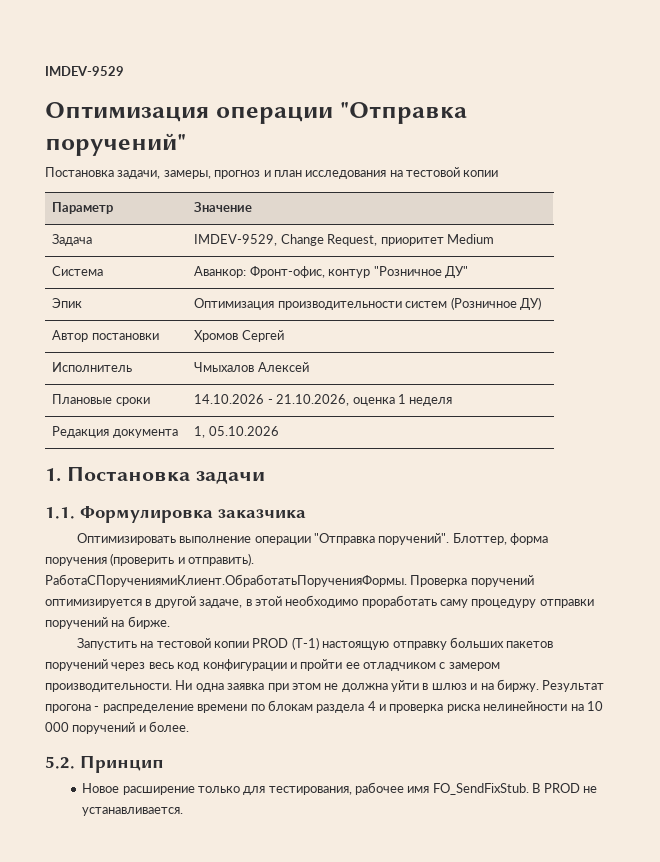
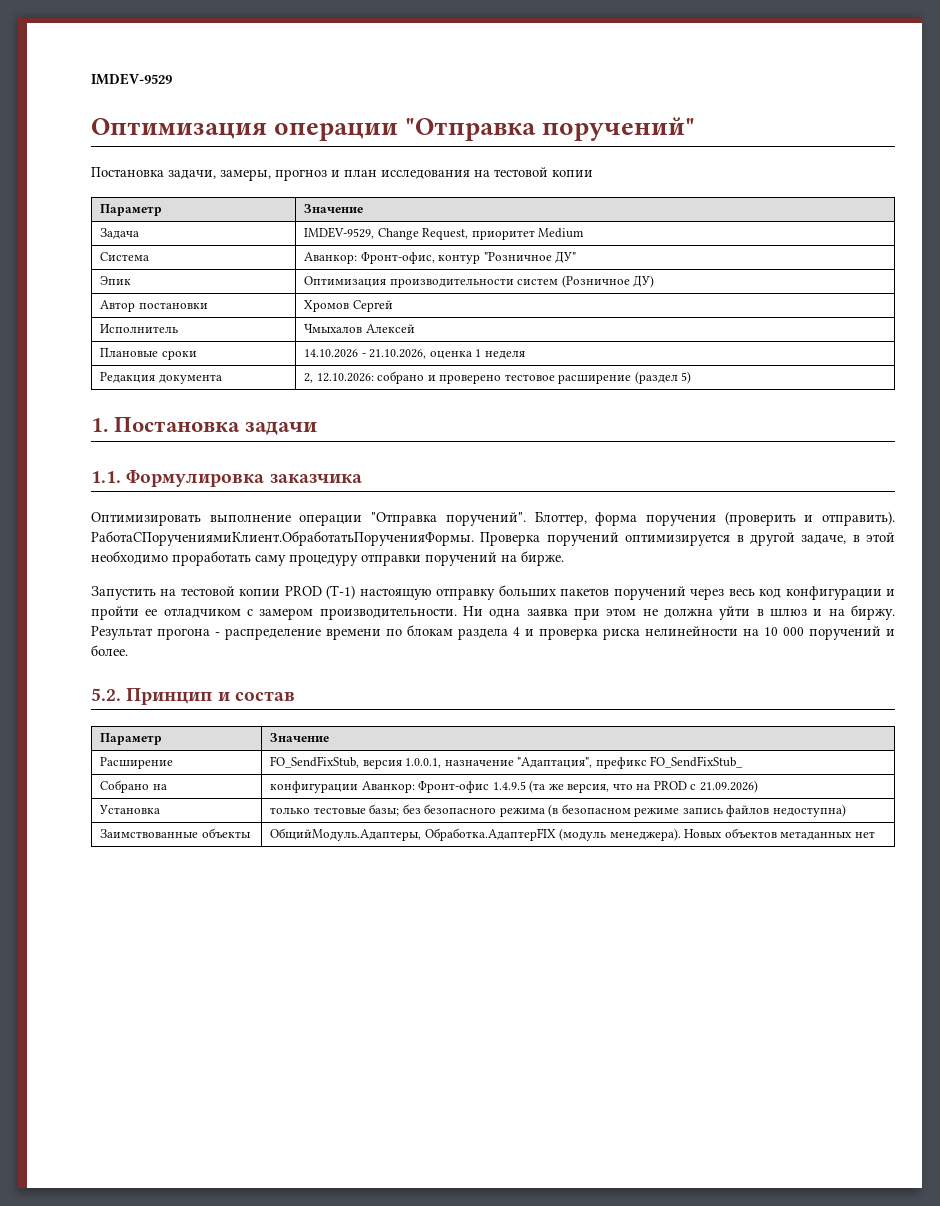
[194,426,279,438] 1, 05.10.2026 -> [304,371,692,384] 2, 12.10.2026: собрано и проверено тестовое расширение (раздел 5)
[82,782,597,795] [82,807,184,816] // Новое расширение только для тестирования, рабочее имя FO_SendFixStub. В PROD не устанавливается. -> [217,691,295,701] [100,733,163,745] [270,733,330,742] [100,757,174,769] [270,756,744,769] [100,780,167,793] [270,780,758,793] [99,805,161,814] [270,804,846,817] [100,828,251,838] [270,828,875,841] и состав // Параметр | Значение // Расширение | FO_SendFixStub, версия 1.0.0.1, назначение "Адаптация", префикс FO_SendFixStub_ // Собрано на | конфигурации Аванкор: Фронт-офис 1.4.9.5 (та же версия, что на PROD с 21.09.2026) // Установка | только тестовые базы; без безопасного режима (в безопасном режиме запись файлов недоступна) // Заимствованные объекты | ОбщийМодуль.Адаптеры, Обработка.АдаптерFIX (модуль менеджера). Новых объектов метаданных нет

